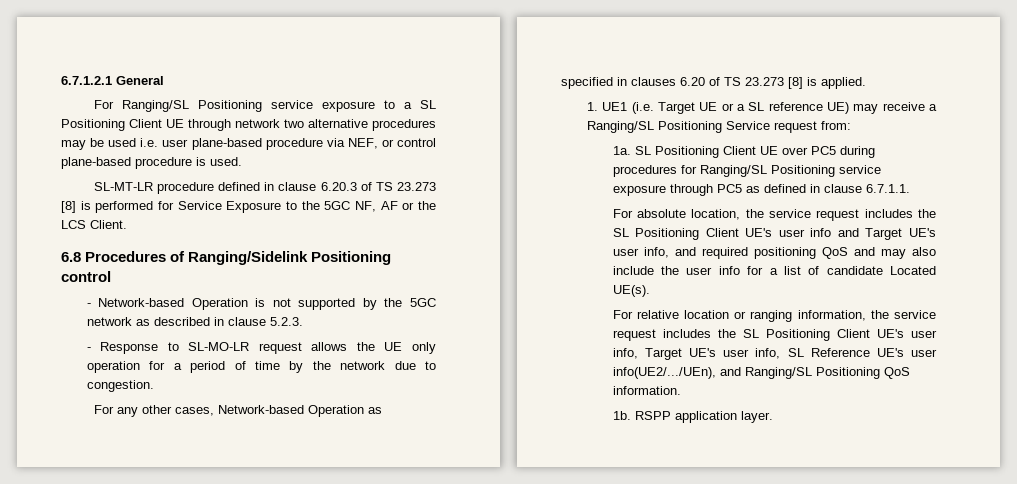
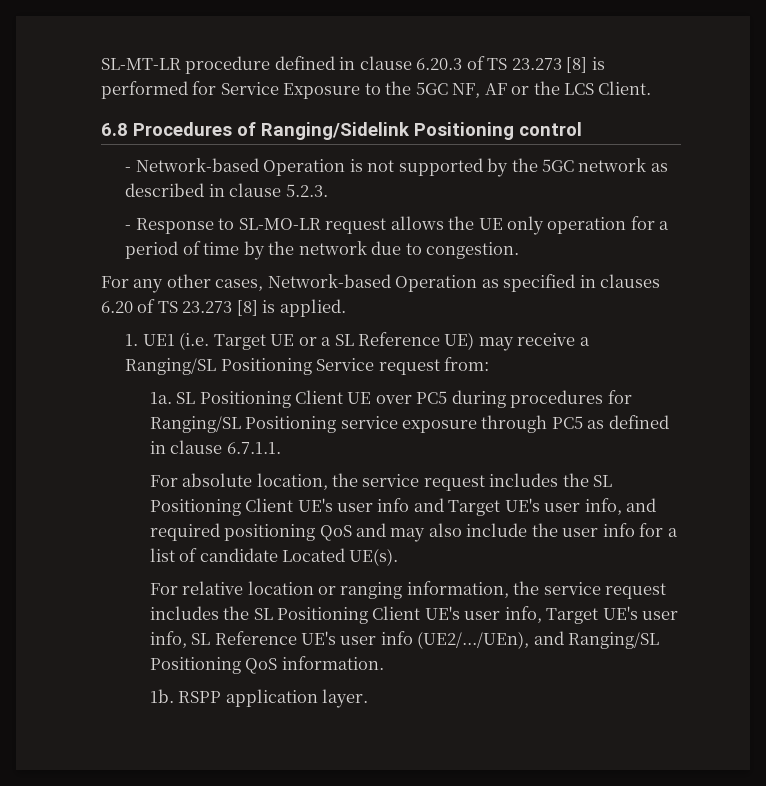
[61,76,164,85] [93,100,436,112] [61,119,436,131] [61,138,437,150] [61,157,242,169] 6.7.1.2.1 General // For Ranging/SL Positioning service exposure to a SL Positioning Client UE through network two alternative procedures may be used i.e. user plane-based procedure via NEF, or control plane-based procedure is used. // -> (101, 64) none
[768,102,823,111] reference -> [357,332,440,346] Reference
[612,367,716,379] info(UE2/.../UEn), -> [380,631,530,649] info (UE2/.../UEn),

